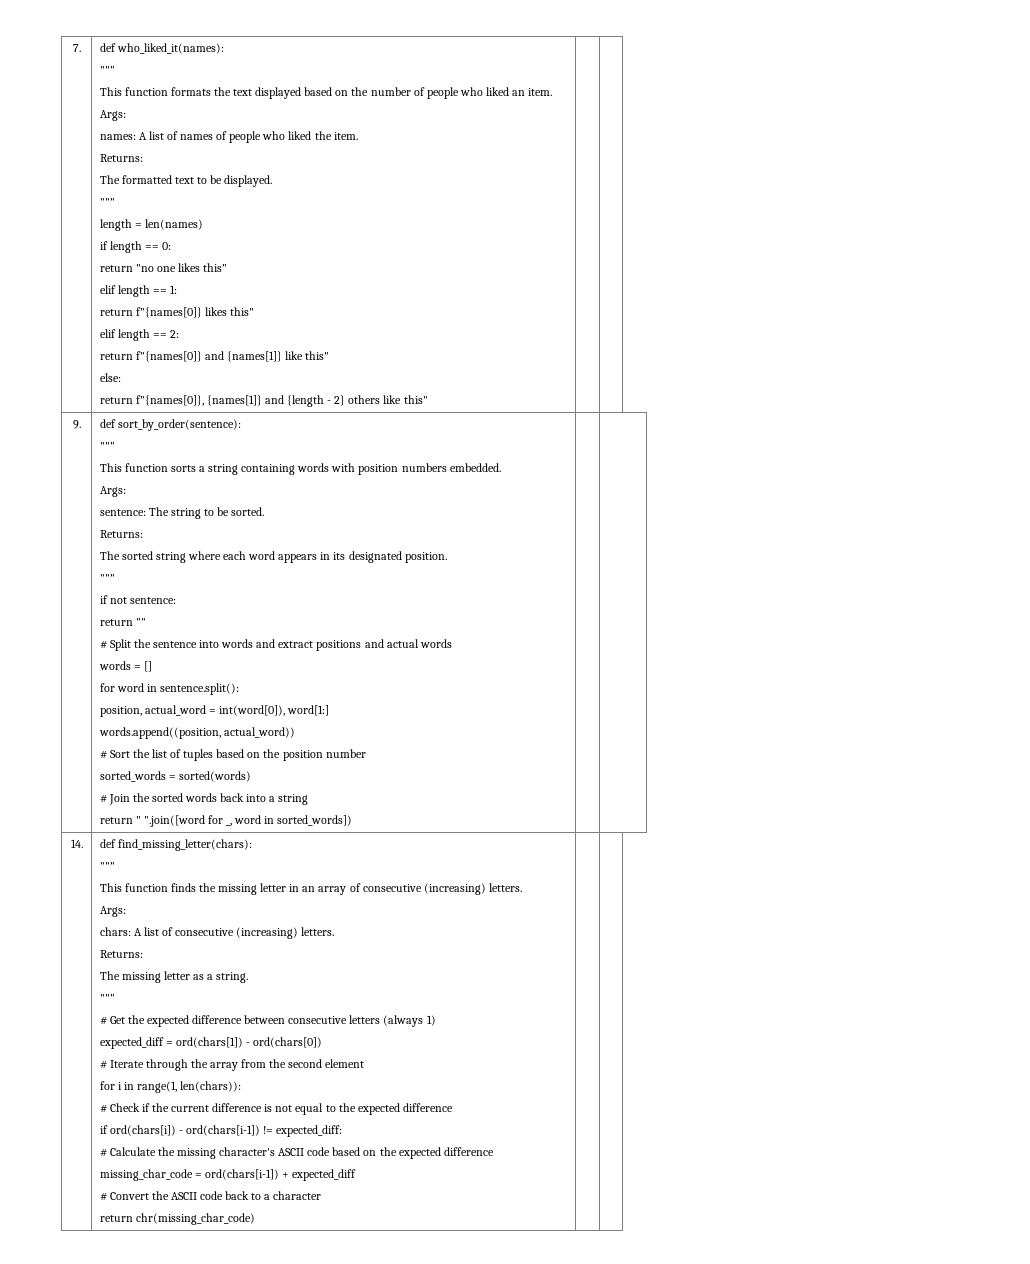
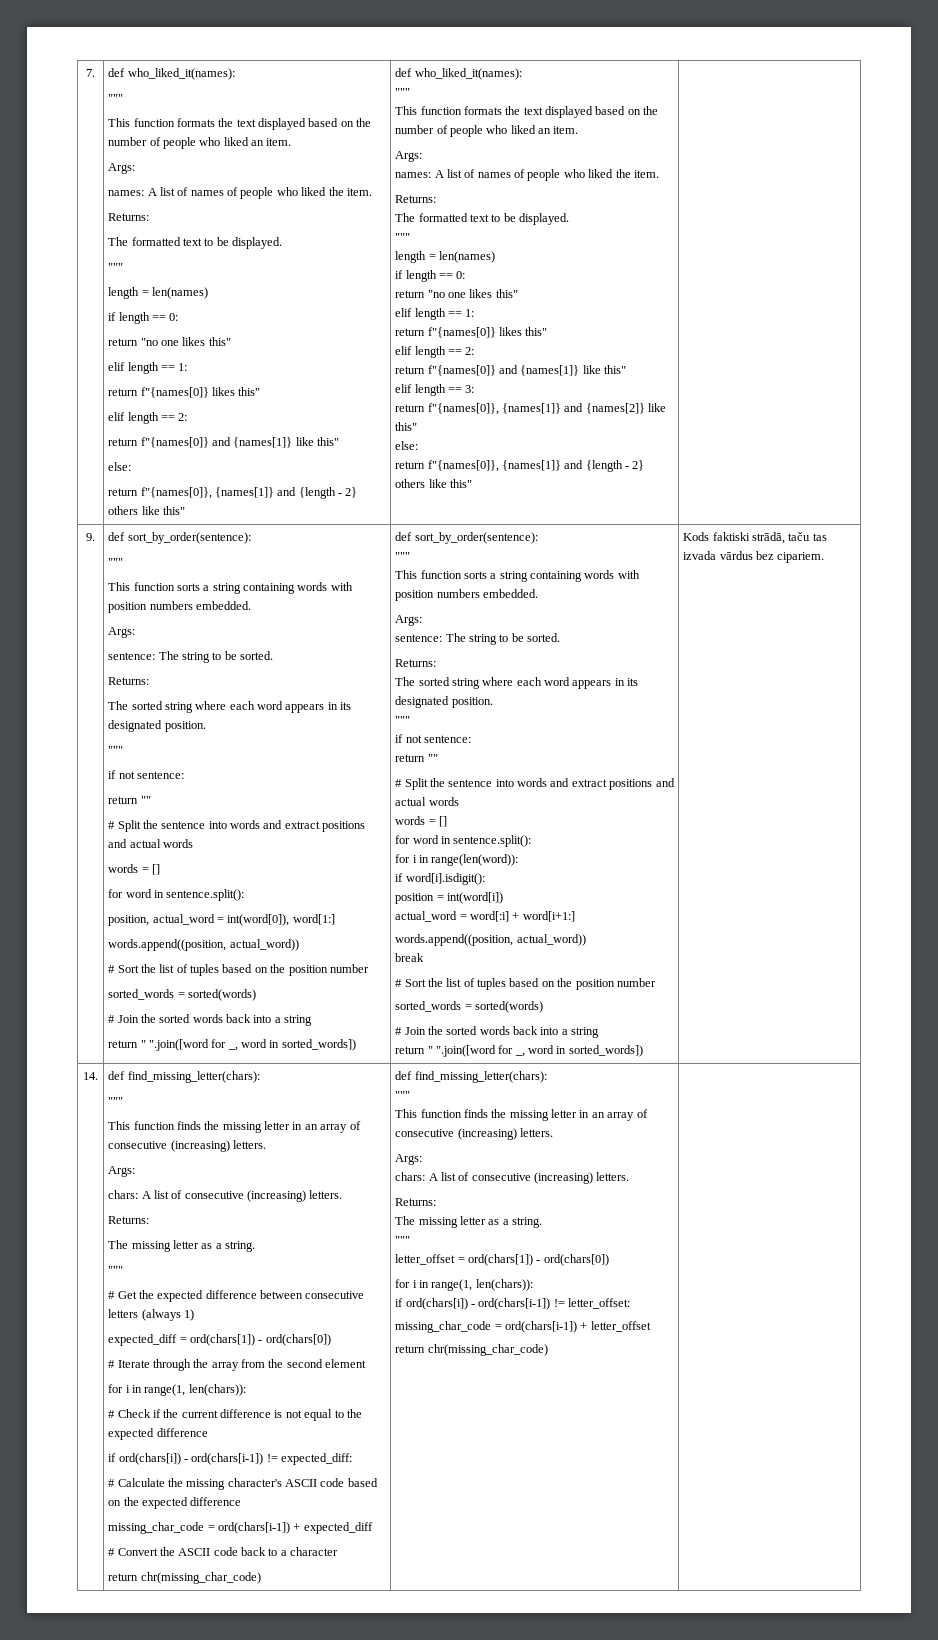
(428, 399) none -> [395,68,522,80] [395,88,411,96] [395,106,659,118] [395,125,579,137] [395,151,423,162] [395,169,659,181] [395,195,437,203] [395,213,570,225] [395,233,411,241] [395,251,495,263] [395,270,466,282] [395,289,518,298] [395,308,475,320] [395,327,548,338] [395,346,475,358] [395,365,627,376] [395,384,475,396] [395,403,667,415] [395,422,418,431] [395,441,419,450] [395,460,645,472] [395,479,472,488] def who_liked_it(names): // """ // This function formats the text displayed based on the number of people who liked an item. // Args: // names: A list of names of people who liked the item. // Returns: // The formatted text to be displayed. // """ // length = len(names) // if length == 0: // return "no one likes this" // elif length == 1: // return f"{names[0]} likes this" // elif length == 2: // return f"{names[0]} and {names[1]} like this" // elif length == 3: // return f"{names[0]}, {names[1]} and {names[2]} like this" // else: // return f"{names[0]}, {names[1]} and {length - 2} others like this"
(353, 820) | -> [395,532,538,544] [395,552,411,560] [395,570,640,582] [395,589,538,601] [395,615,423,626] [395,633,561,645] [395,659,437,667] [395,677,639,689] [395,696,493,708] [395,716,411,724] [395,734,471,743] [395,754,438,762] [395,778,675,790] [395,797,459,806] [395,816,447,827] [395,835,532,847] [395,854,519,866] [395,873,485,885] [395,892,503,904] [395,911,575,922] [395,934,586,946] [395,953,425,962] [395,978,656,990] [395,1001,543,1013] [395,1026,600,1038] [395,1045,643,1057] [683,532,827,544] [683,551,825,563] def sort_by_order(sentence): // """ // This function sorts a string containing words with position numbers embedded. // Args: // sentence: The string to be sorted. // Returns: // The sorted string where each word appears in its designated position. // """ // if not sentence: // return "" // # Split the sentence into words and extract positions and actual words // words = [] // for word in sentence.split(): // for i in range(len(word)): // if word[i].isdigit(): // position = int(word[i]) // actual_word = word[:i] + word[i+1:] // words.append((position, actual_word)) // break // # Sort the list of tuples based on the position number // sorted_words = sorted(words) // # Join the sorted words back into a string // return " ".join([word for _, word in sorted_words]) | Kods faktiski strādā, taču tas izvada vārdus bez cipariem.
(255, 1219) none -> [395,1071,547,1083] [395,1091,411,1099] [395,1109,648,1121] [395,1128,553,1140] [395,1154,423,1165] [395,1172,630,1184] [395,1198,437,1206] [395,1216,543,1228] [395,1236,411,1244] [395,1254,609,1266] [395,1279,533,1291] [395,1298,631,1310] [395,1321,651,1333] [395,1344,548,1356] def find_missing_letter(chars): // """ // This function finds the missing letter in an array of consecutive (increasing) letters. // Args: // chars: A list of consecutive (increasing) letters. // Returns: // The missing letter as a string. // """ // letter_offset = ord(chars[1]) - ord(chars[0]) // for i in range(1, len(chars)): // if ord(chars[i]) - ord(chars[i-1]) != letter_offset: // missing_char_code = ord(chars[i-1]) + letter_offset // return chr(missing_char_code)

